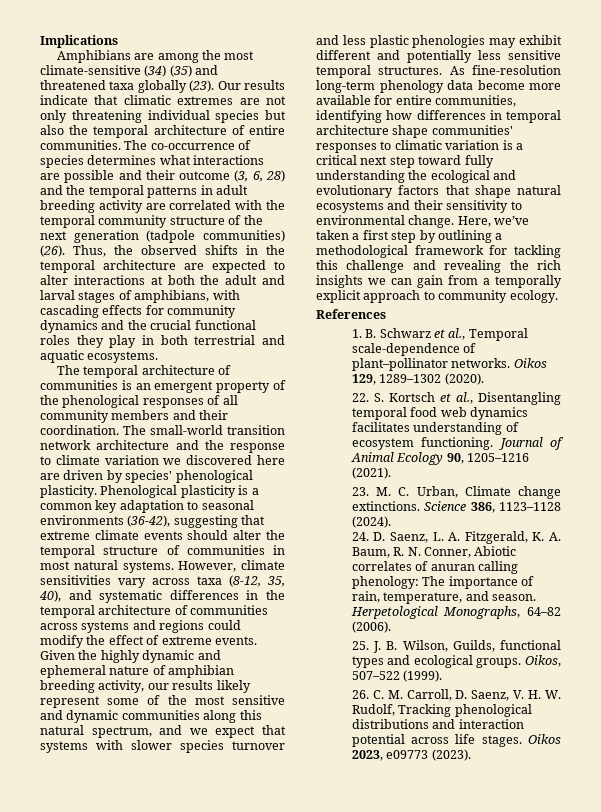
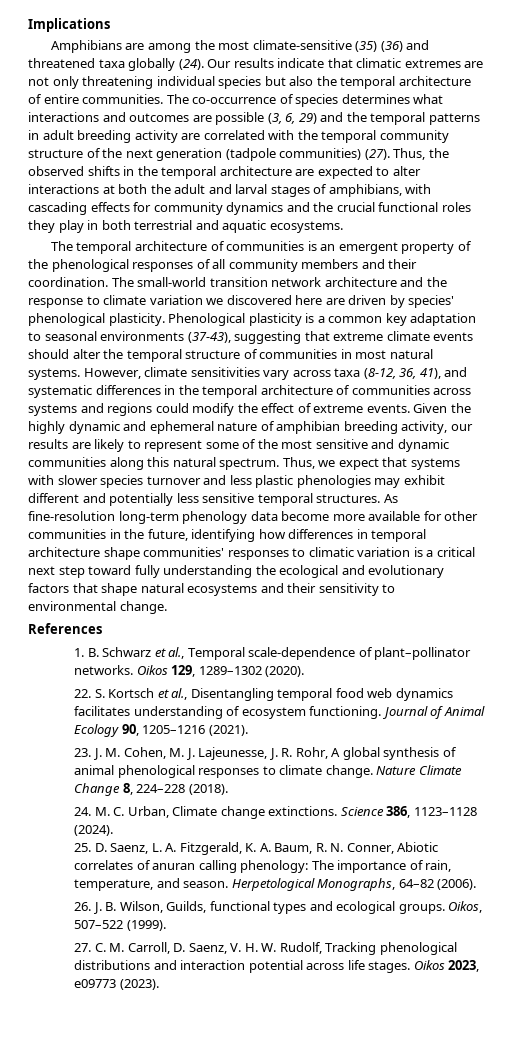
[144,65,192,77] (34) (35) -> [355,41,403,52] (35) (36)
[189,80,215,92] (23). -> [178,59,204,70] (24).
[40,170,231,183] are possible and their outcome -> [102,112,265,125] and outcomes are possible
[266,170,285,182] 28) -> [298,113,317,124] 29)
[40,245,65,257] (26). -> [364,149,390,160] (27).
[127,515,171,527] (36-42), -> [187,332,231,343] (37-43),
[267,576,285,587] [39,590,61,602] 35, 40), -> [399,368,441,379] 36, 41),
[216,680,251,693] likely -> [71,439,141,452] are likely to
[91,725,183,738] spectrum, and -> [219,457,315,470] spectrum. Thus,
[395,95,517,107] entire communities, -> [444,511,479,521] [28,529,188,541] other communities in the future,
[457,216,530,227] [316,230,503,243] [316,245,561,258] [316,260,561,273] [316,275,562,288] [316,290,558,303] Here, we’ve taken a first step by outlining a methodological framework for tackling this challenge and revealing the rich insights we can gain from a temporally explicit approach to community ecology. -> (167, 607) none
(369, 491) none -> [92,747,457,760] [74,765,462,778] [74,783,228,796] [74,807,92,816] J. M. Cohen, M. J. Lajeunesse, J. R. Rohr, A global synthesis of animal phenological responses to climate change. Nature Climate Change 8, 224–228 (2018). // 24.
[351,532,369,541] 24. -> [74,843,92,852] 25.
[351,641,369,650] 25. -> [74,902,92,911] 26.
[351,690,369,699] 26. -> [74,943,92,952] 27.

